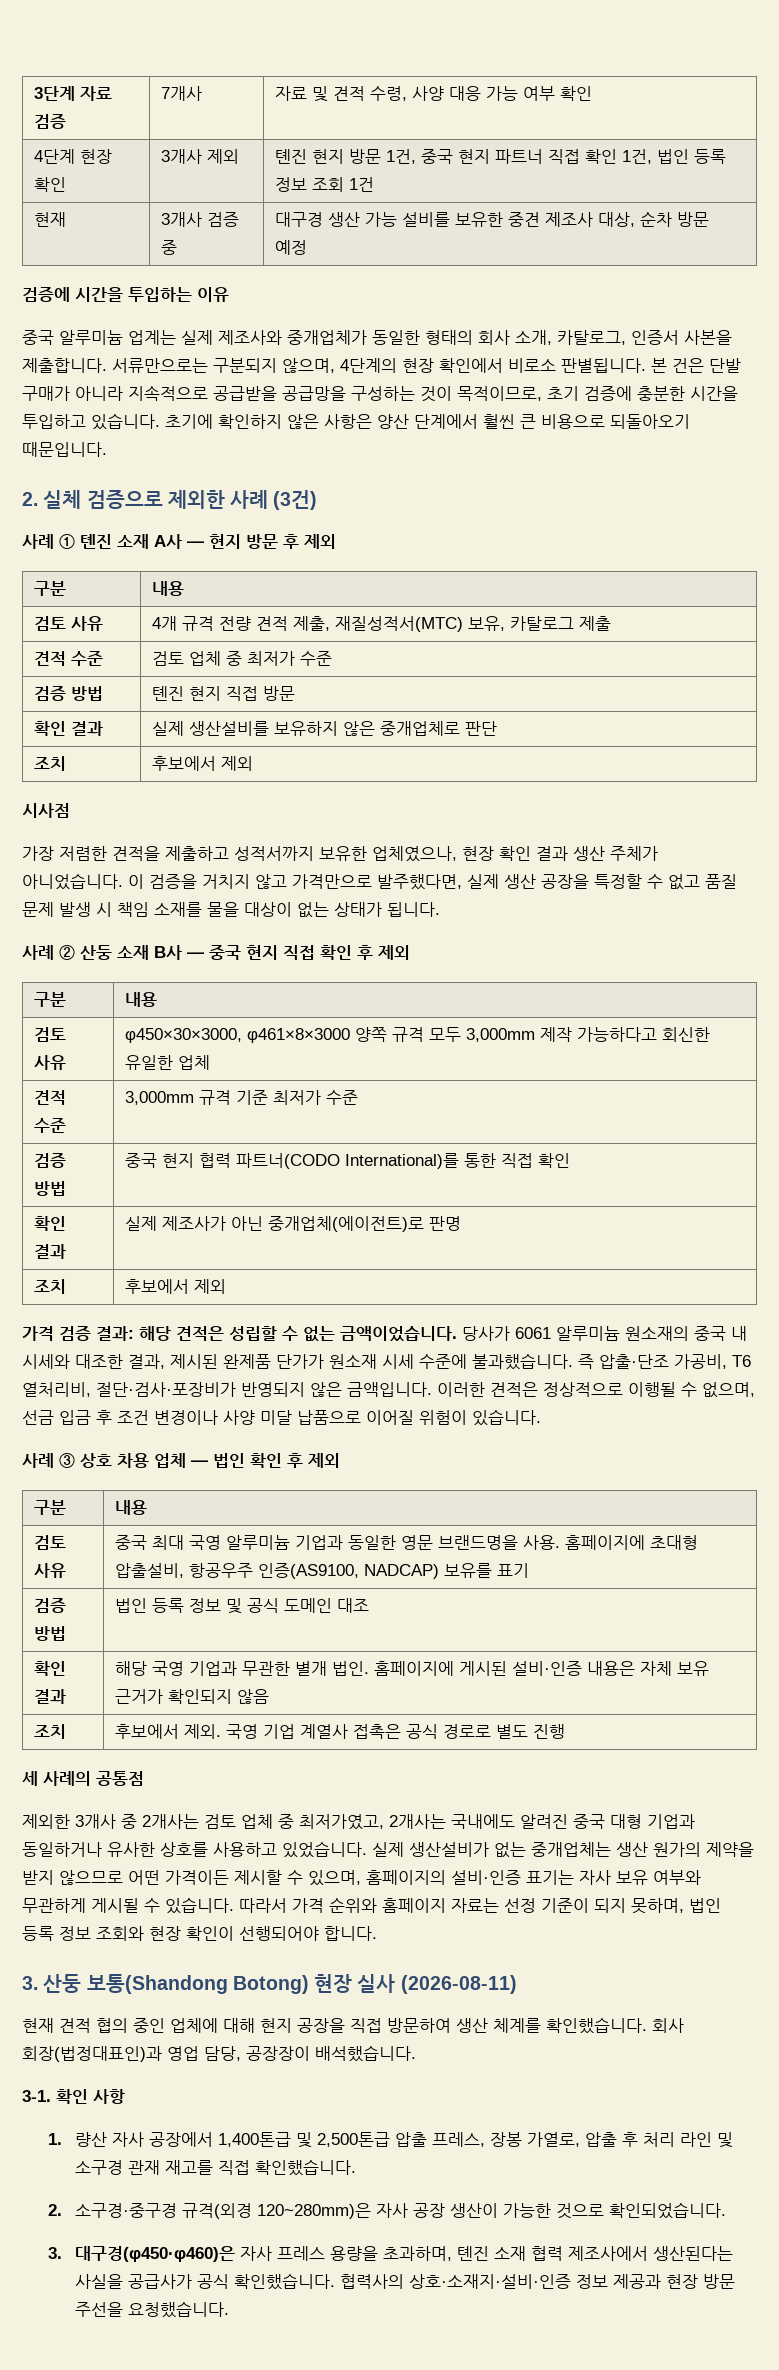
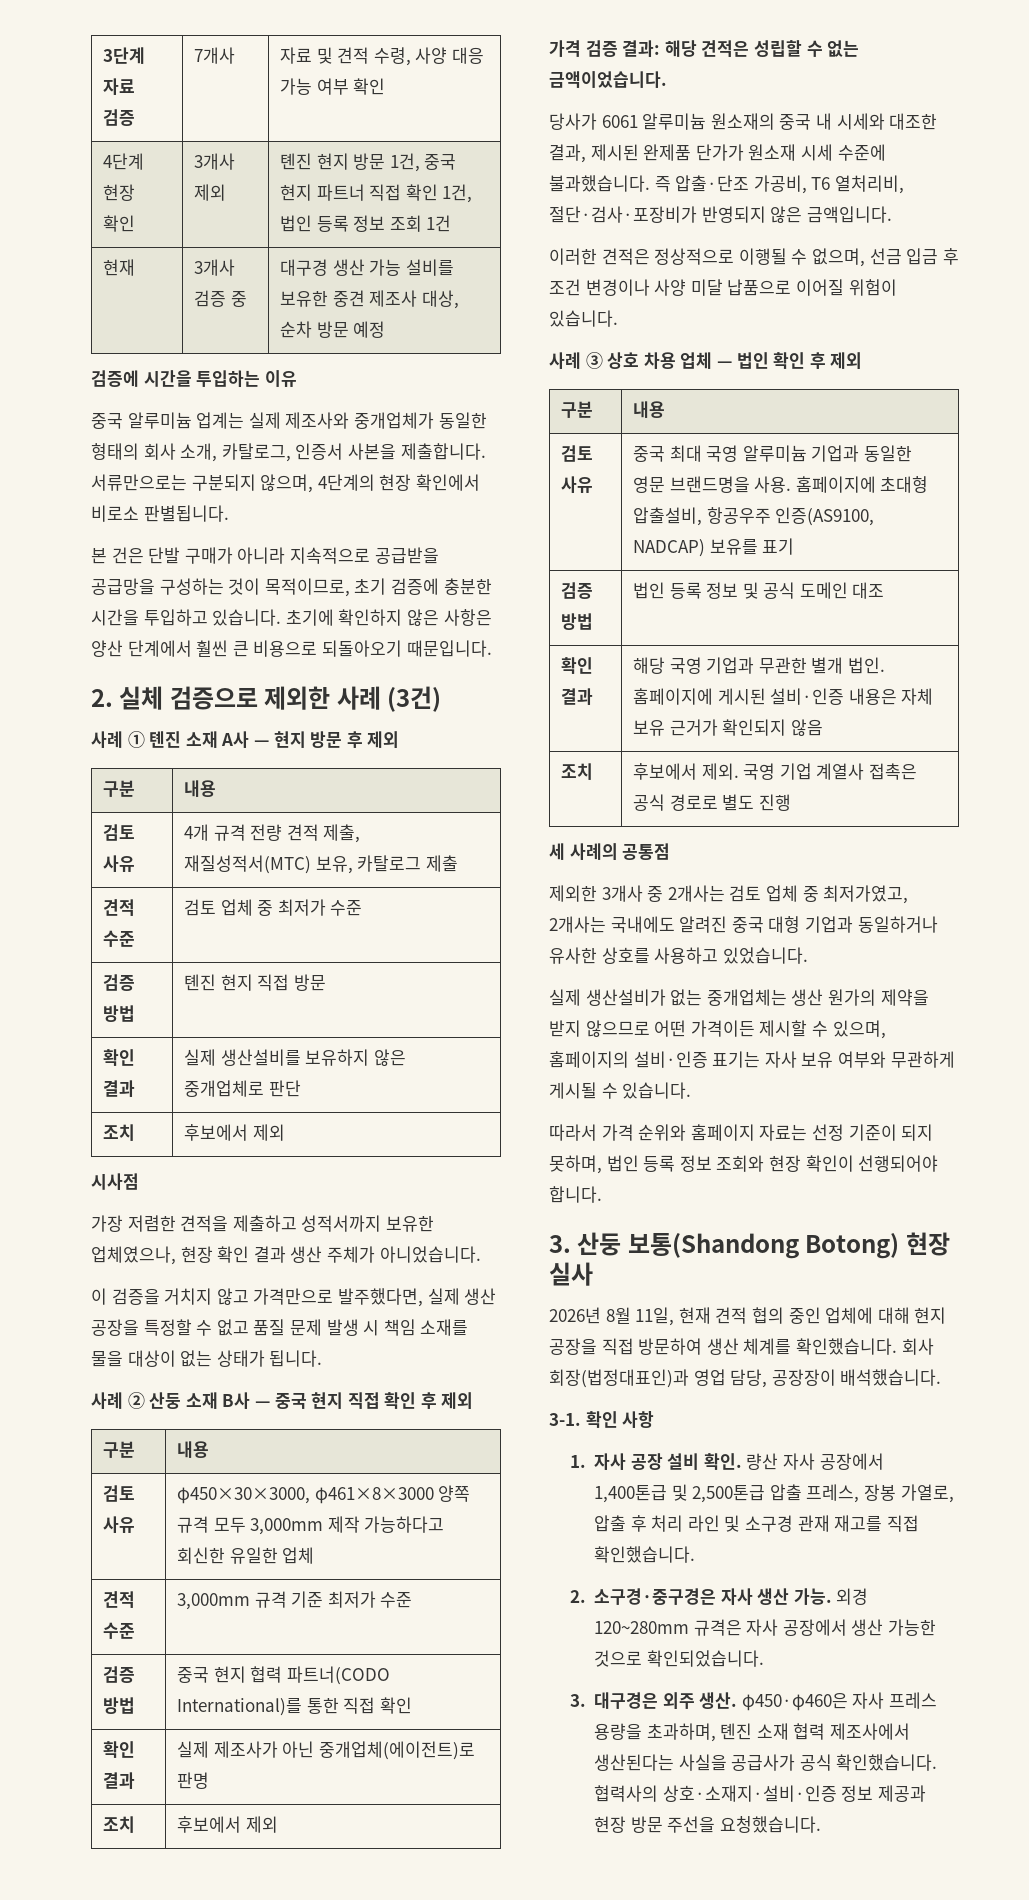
(646, 365) none -> (229, 513) //
(123, 881) none -> (481, 1254) //
(457, 1334) none -> (667, 79) //
(432, 1389) none -> (892, 214) //
(367, 1849) none -> (808, 955) //
(234, 1905) none -> (692, 1090) //
[400,1975,517,1994] (2026-08-11) // -> [549,1307,675,1326] // 2026년 8월 11일,
(63, 2139) none -> [594,1453,742,1470] 자사 공장 설비 확인.
[74,2203,498,2219] 소구경·중구경 규격(외경 120~280mm)은 자사 공장 생산이 -> [594,1588,869,1605] [594,1619,884,1636] 소구경·중구경은 자사 생산 가능. 외경 120~280mm 규격은 자사 공장에서 생산
[74,2246,235,2262] 대구경(φ450·φ460)은 -> [594,1692,848,1711] 대구경은 외주 생산. φ450·φ460은

